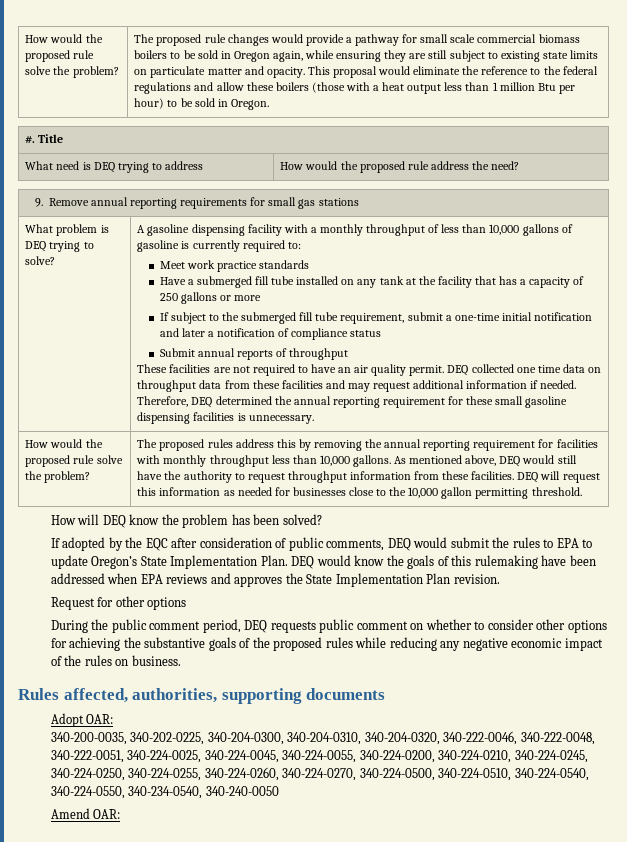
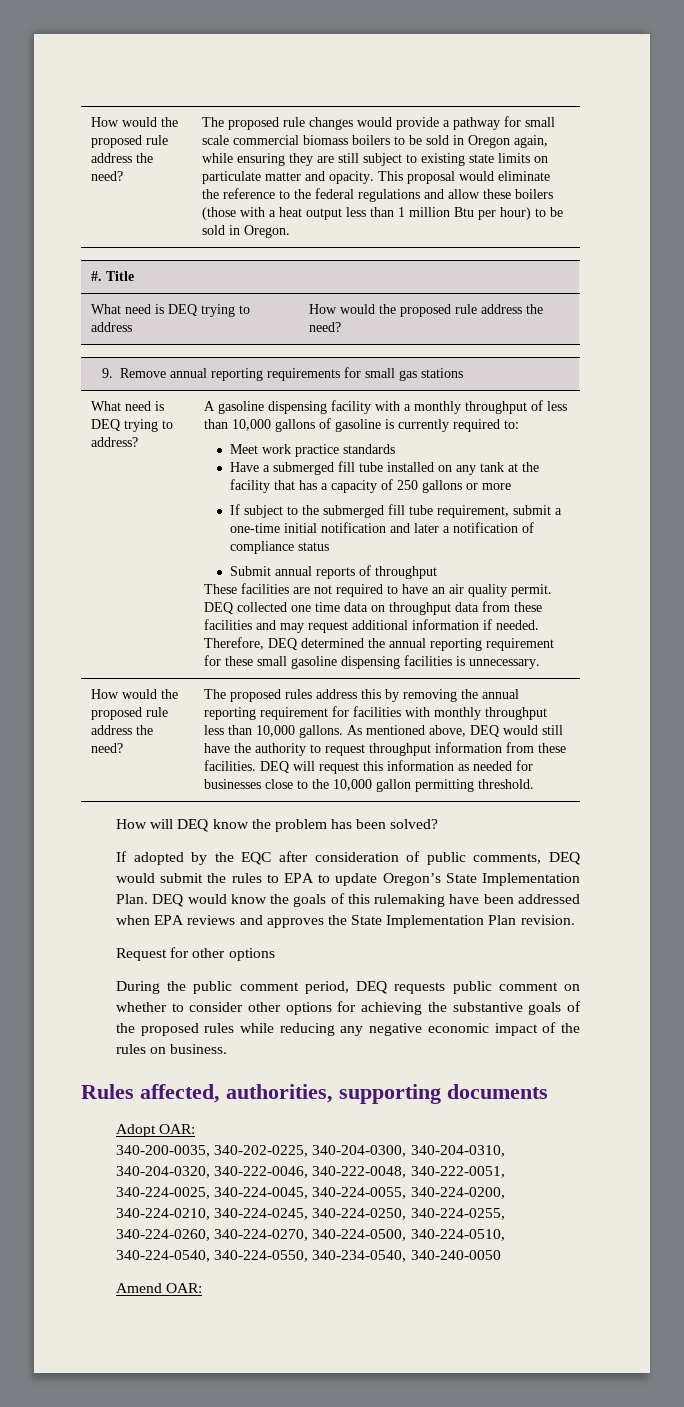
[25,34,103,43] [25,50,95,62] [25,66,119,78] How would the proposed rule solve the problem? -> [91,117,179,127] [91,135,169,148] [91,153,154,163] [91,171,124,181] How would the proposed rule address the need?
[56,224,109,236] [25,241,94,252] [25,256,56,265] problem is DEQ trying to solve? -> [125,401,165,411] [91,419,174,432] [91,437,139,447] need is DEQ trying to address?
[96,455,123,464] [25,471,91,483] solve the problem? -> [91,725,154,735] [91,743,124,753] address the need?

